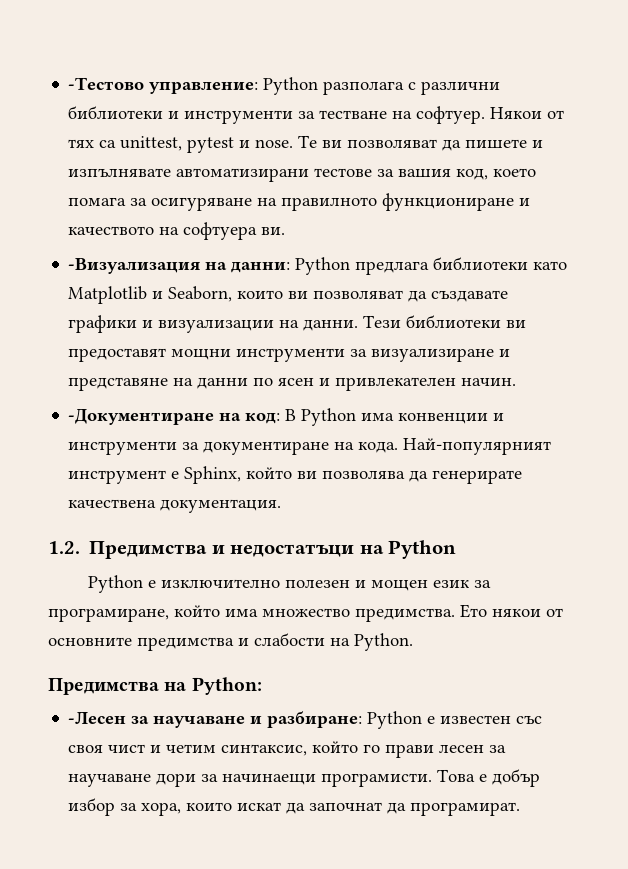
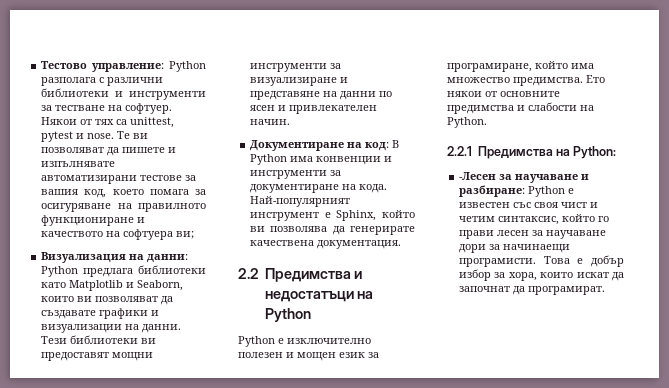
[68,77,145,90] -Тестово -> [41,61,88,69] Тестово
[261,227,286,235] [68,258,202,274] ви. // -Визуализация -> [176,231,195,239] [41,252,127,263] ви; // Визуализация
[68,409,215,425] -Документиране -> [250,140,345,151] Документиране
[48,541,80,554] 1.2. -> [238,268,259,279] 2.2
(413, 642) none -> [447,146,472,156] 2.2.1

